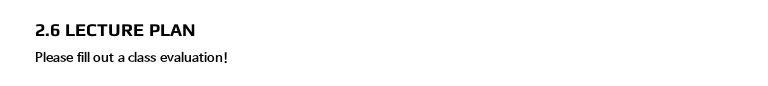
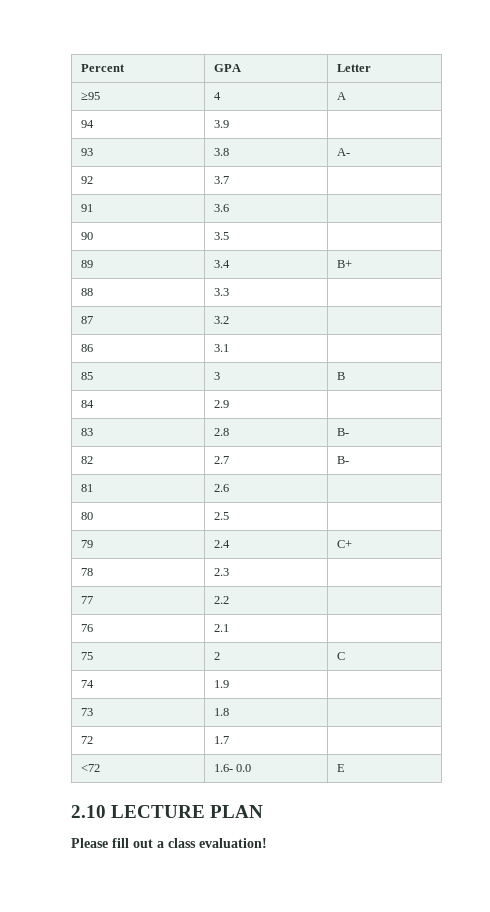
[35,24,60,37] 2.6 -> [80,64,125,72] [213,64,241,72] [336,64,371,72] [80,92,100,100] [213,92,221,100] [336,92,346,100] [80,120,94,128] [213,120,229,128] [80,148,93,156] [213,148,229,156] [336,148,350,156] [80,176,93,184] [213,176,229,184] [80,204,93,212] [213,204,229,212] [80,232,93,240] [213,232,229,240] [80,260,93,268] [213,260,230,268] [336,260,352,268] [80,288,93,296] [213,288,229,296] [80,316,93,324] [213,316,229,324] [80,344,93,352] [213,344,229,352] [80,372,93,380] [213,372,220,380] [336,372,345,380] [80,400,94,408] [213,400,229,408] [80,428,93,436] [213,428,229,436] [336,428,349,436] [80,456,93,464] [213,456,229,464] [336,456,349,464] [80,484,93,492] [213,484,229,492] [80,512,93,520] [213,512,229,520] [80,540,93,548] [213,540,230,548] [336,540,352,548] [80,568,93,576] [213,568,229,576] [80,596,93,604] [213,596,229,604] [80,624,93,632] [213,624,229,632] [80,652,93,660] [213,652,220,660] [336,652,345,660] [80,680,94,688] [213,680,229,688] [80,708,93,716] [213,708,229,716] [80,736,93,744] [213,736,229,744] [80,764,100,772] [213,764,252,772] [336,764,345,772] [71,805,106,818] Percent | GPA | Letter // ≥95 | 4 | A // 94 | 3.9 | // 93 | 3.8 | A- // 92 | 3.7 | // 91 | 3.6 | // 90 | 3.5 | // 89 | 3.4 | B+ // 88 | 3.3 | // 87 | 3.2 | // 86 | 3.1 | // 85 | 3 | B // 84 | 2.9 | // 83 | 2.8 | B- // 82 | 2.7 | B- // 81 | 2.6 | // 80 | 2.5 | // 79 | 2.4 | C+ // 78 | 2.3 | // 77 | 2.2 | // 76 | 2.1 | // 75 | 2 | C // 74 | 1.9 | // 73 | 1.8 | // 72 | 1.7 | // <72 | 1.6- 0.0 | E // 2.10

